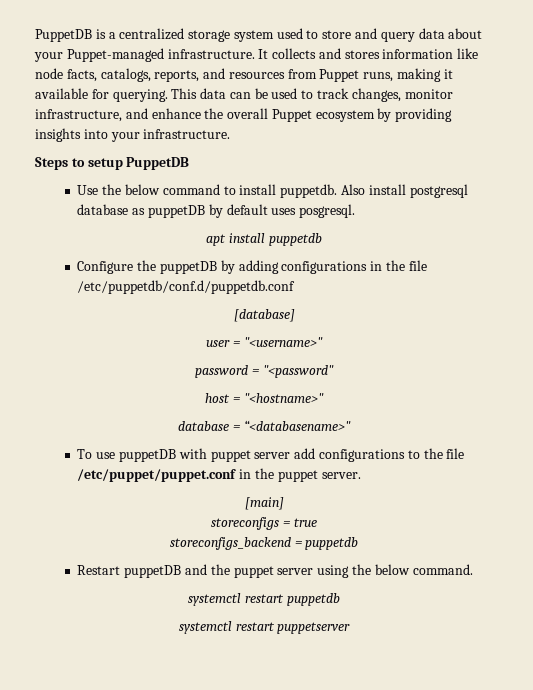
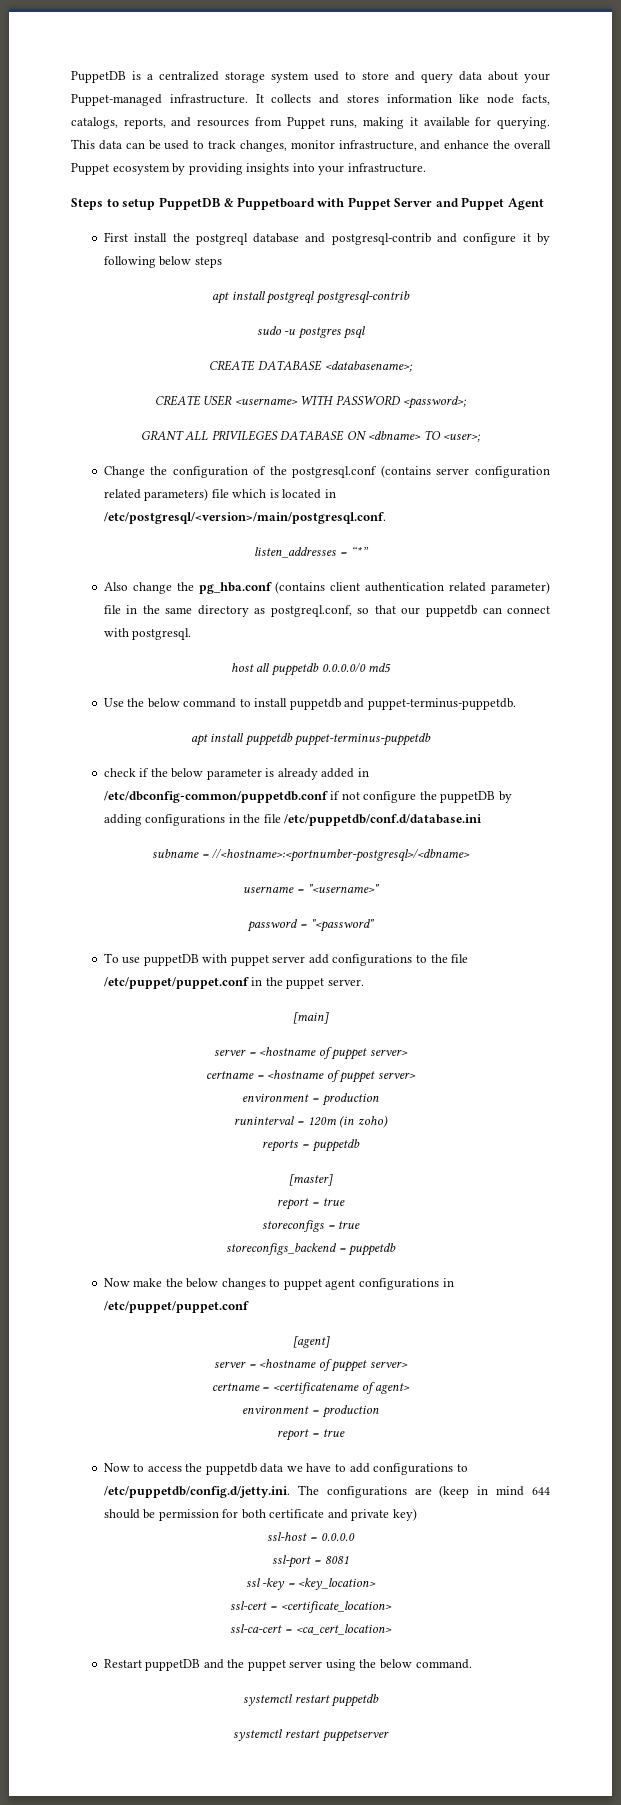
(190, 163) none -> [224,197,544,210] [103,232,550,245] [103,256,222,268] [212,291,410,304] [256,326,367,339] [209,360,413,372] [154,395,468,409] [140,430,482,442] [103,465,550,478] [103,488,336,501] [103,512,386,524] [254,546,369,558] [103,581,550,594] [103,605,550,617] [103,628,192,640] [230,662,392,676] & Puppetboard with Puppet Server and Puppet Agent // First install the postgreql database and postgresql-contrib and configure it by following below steps // apt install postgreql postgresql-contrib // sudo -u postgres psql // CREATE DATABASE <databasename>; // CREATE USER <username> WITH PASSWORD <password>; // GRANT ALL PRIVILEGES DATABASE ON <dbname> TO <user>; // Change the configuration of the postgresql.conf (contains server configuration related parameters) file which is located in /etc/postgresql/<version>/main/postgresql.conf. // listen_addresses = “*” // Also change the pg_hba.conf (contains client authentication related parameter) file in the same directory as postgreql.conf, so that our puppetdb can connect with postgresql. // host all puppetdb 0.0.0.0/0 md5
[280,184,468,198] [77,204,356,218] [206,233,322,246] [77,261,134,274] puppetdb. Also install postgresql database as puppetDB by default uses posgresql. // apt install puppetdb // Configure -> [289,698,516,710] [190,733,432,746] [103,768,369,780] [103,791,417,803] puppetdb and puppet-terminus-puppetdb. // apt install puppetdb puppet-terminus-puppetdb // check if the below parameter is already added in /etc/dbconfig-common/puppetdb.conf if not configure
[77,280,296,294] [233,309,295,322] [206,340,231,347] /etc/puppetdb/conf.d/puppetdb.conf // [database] // user -> [284,814,483,826] [151,848,471,862] [243,886,295,893] /etc/puppetdb/conf.d/database.ini // subname = //<hostname>:<portnumber-postgresql>/<dbname> // username
[205,393,324,403] [178,420,351,431] // host = "<hostname>" // database = “<databasename>" -> (374, 925) none
(284, 503) none -> [214,1047,408,1060] [206,1070,416,1083] [242,1093,379,1106] [234,1115,388,1128] [262,1139,360,1152] [289,1174,333,1186] [277,1198,345,1210] // server = <hostname of puppet server> // certname = <hostname of puppet server> // environment = production // runinterval = 120m (in zoho) // reports = puppetdb // [master] // report = true
(359, 543) none -> [103,1278,454,1290] [103,1301,249,1313] [292,1336,330,1348] [214,1359,408,1372] [211,1382,411,1394] [242,1405,379,1418] [277,1429,345,1441] [103,1463,468,1475] [103,1485,551,1498] [103,1508,417,1521] [267,1532,355,1541] [272,1555,349,1568] [245,1578,377,1590] [230,1601,392,1613] [230,1624,392,1635] // Now make the below changes to puppet agent configurations in /etc/puppet/puppet.conf // [agent] // server = <hostname of puppet server> // certname = <certificatename of agent> // environment = production // report = true // Now to access the puppetdb data we have to add configurations to /etc/puppetdb/config.d/jetty.ini. The configurations are (keep in mind 644 should be permission for both certificate and private key) // ssl-host = 0.0.0.0 // ssl-port = 8081 // ssl -key = <key_location> // ssl-cert = <certificate_location> // ssl-ca-cert = <ca_cert_location>

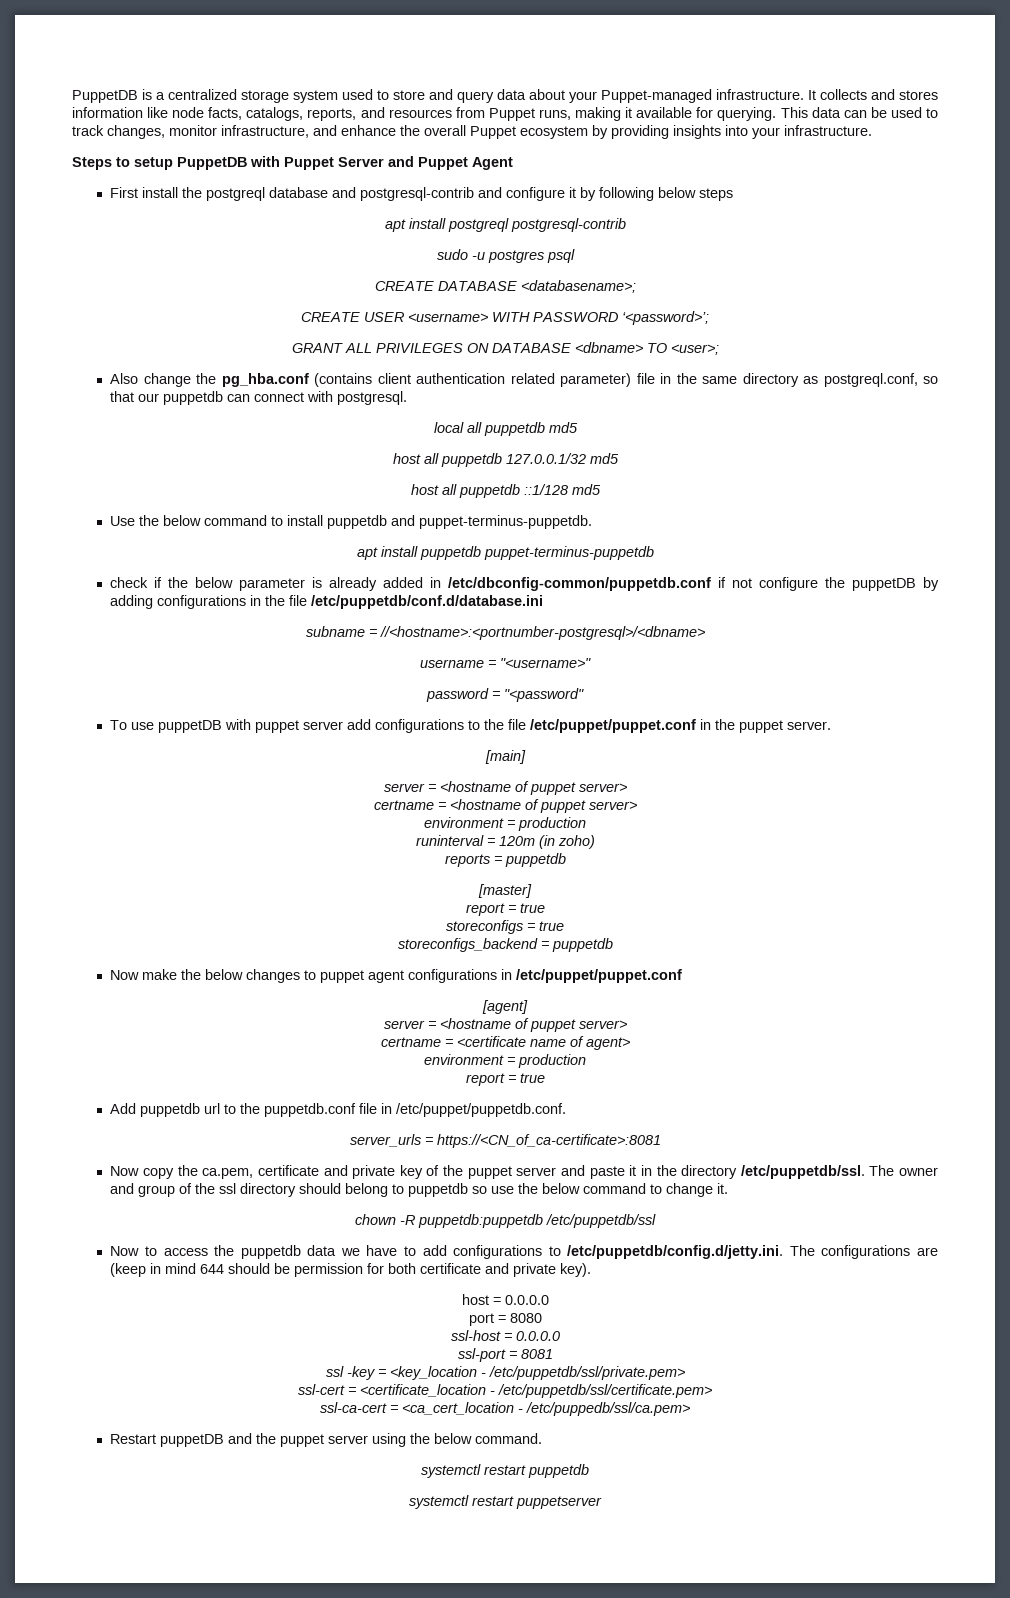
[224,197,315,210] & Puppetboard -> (247, 163) none
[403,396,468,409] <password>; -> [622,311,709,325] ‘<password>’;
[280,430,367,441] DATABASE ON -> [466,343,571,353] ON DATABASE
[103,465,550,478] [103,488,336,501] [103,512,386,524] [254,546,369,558] // Change the configuration of the postgresql.conf (contains server configuration related parameters) file which is located in /etc/postgresql/<version>/main/postgresql.conf. // listen_addresses = “*” -> (719, 349) none
[230,662,366,676] // host all puppetdb 0.0.0.0/0 -> [433,422,578,436] [392,453,619,467] [410,484,568,498] // local all puppetdb md5 // host all puppetdb 127.0.0.1/32 md5 // host all puppetdb ::1/128
[273,1382,359,1394] <certificatename -> [456,1036,566,1047] <certificate name
(345, 1433) none -> [110,1103,567,1117] [349,1134,661,1148] [110,1165,939,1179] [110,1183,729,1197] [355,1214,656,1228] // Add puppetdb url to the puppetdb.conf file in /etc/puppet/puppetdb.conf. // server_urls = https://<CN_of_ca-certificate>:8081 // Now copy the ca.pem, certificate and private key of the puppet server and paste it in the directory /etc/puppetdb/ssl. The owner and group of the ssl directory should belong to puppetdb so use the below command to change it. // chown -R puppetdb:puppetdb /etc/puppetdb/ssl
[392,1508,417,1521] key) -> [560,1263,592,1277] [461,1294,549,1305] [468,1313,542,1326] key). // host = 0.0.0.0 // port = 8080
[298,1578,377,1590] <key_location> -> [389,1366,685,1380] <key_location - /etc/puppetdb/ssl/private.pem>
[280,1601,392,1613] <certificate_location> -> [360,1384,712,1398] <certificate_location - /etc/puppetdb/ssl/certificate.pem>
[295,1624,392,1635] <ca_cert_location> -> [402,1402,690,1416] <ca_cert_location - /etc/puppedb/ssl/ca.pem>

